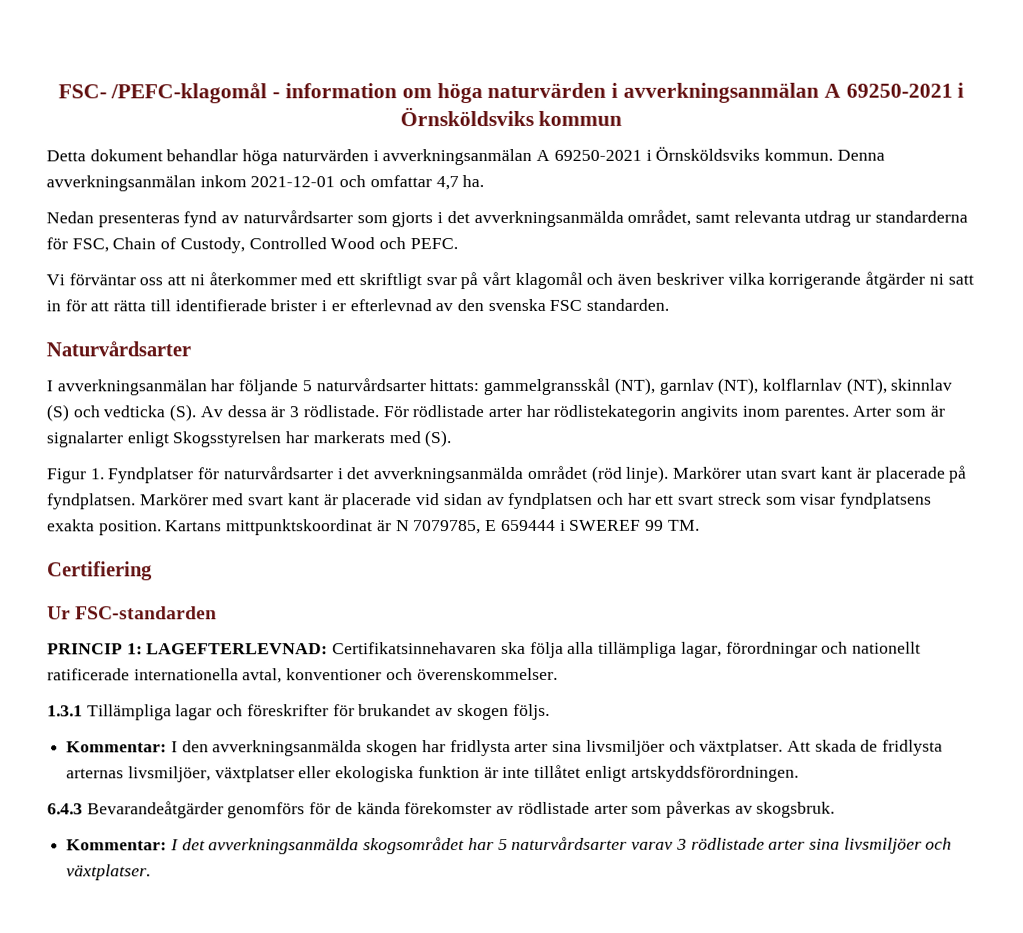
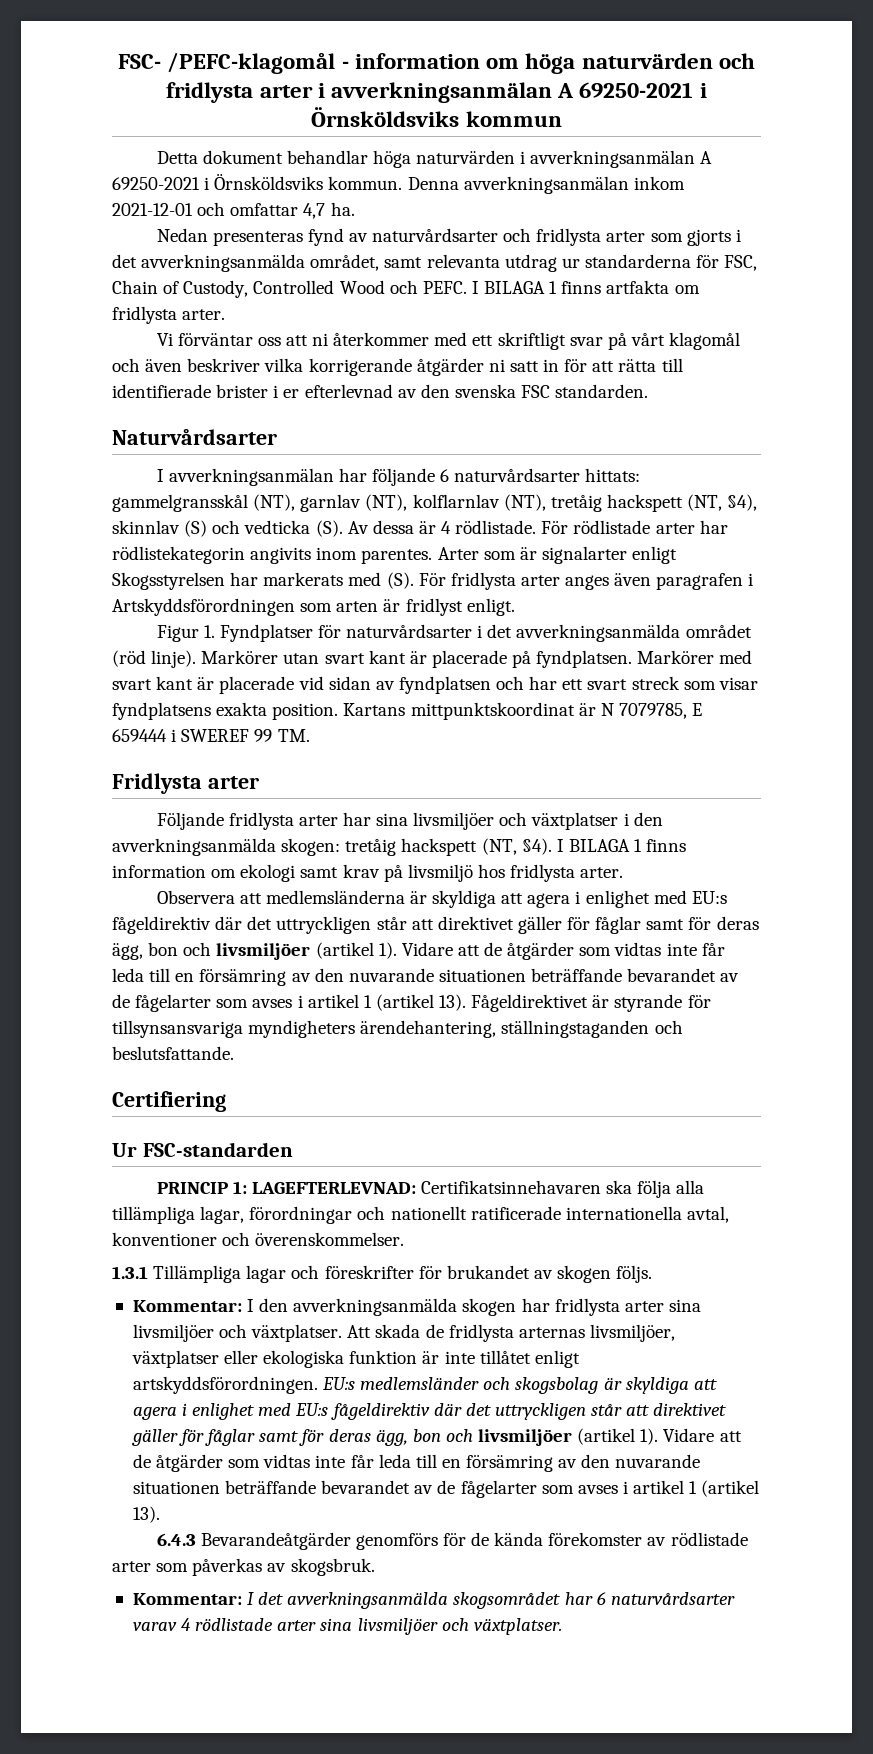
(607, 90) none -> [718,53,755,69] [166,82,313,103] och fridlysta arter
(353, 217) none -> [503,228,646,246] och fridlysta arter
(458, 244) none -> [471,280,700,294] [112,306,226,324] I BILAGA 1 finns artfakta om fridlysta arter.
[301,380,312,392] 5 -> [440,469,450,482] 6
(887, 386) none -> [550,494,758,512] tretåig hackspett (NT, §4),
[289,406,300,418] 3 -> [441,521,452,534] 4
(452, 439) none -> [418,572,754,590] [112,598,515,616] För fridlysta arter anges även paragrafen i Artskyddsförordningen som arten är fridlyst enligt.
(700, 525) none -> [112,773,259,794] [156,812,663,830] [112,838,687,856] [112,864,624,882] [156,890,727,908] [112,916,759,934] [112,942,725,960] [112,968,740,986] [112,994,711,1012] [112,1020,683,1038] [112,1046,234,1060] // Fridlysta arter // Följande fridlysta arter har sina livsmiljöer och växtplatser i den avverkningsanmälda skogen: tretåig hackspett (NT, §4). I BILAGA 1 finns information om ekologi samt krav på livsmiljö hos fridlysta arter. // Observera att medlemsländerna är skyldiga att agera i enlighet med EU:s fågeldirektiv där det uttryckligen står att direktivet gäller för fåglar samt för deras ägg, bon och livsmiljöer (artikel 1). Vidare att de åtgärder som vidtas inte får leda till en försämring av den nuvarande situationen beträffande bevarandet av de fågelarter som avses i artikel 1 (artikel 13). Fågeldirektivet är styrande för tillsynsansvariga myndigheters ärendehantering, ställningstaganden och beslutsfattande.
(799, 773) none -> [322,1377,717,1394] [132,1403,727,1420] [131,1428,742,1446] [132,1454,701,1472] [132,1480,760,1498] [132,1506,160,1523] EU:s medlemsländer och skogsbolag är skyldiga att agera i enlighet med EU:s fågeldirektiv där det uttryckligen står att direktivet gäller för fåglar samt för deras ägg, bon och livsmiljöer (artikel 1). Vidare att de åtgärder som vidtas inte får leda till en försämring av den nuvarande situationen beträffande bevarandet av de fågelarter som avses i artikel 1 (artikel 13).
[497,839,508,851] 5 -> [596,1592,606,1605] 6
[675,838,687,850] 3 -> [181,1618,191,1631] 4

